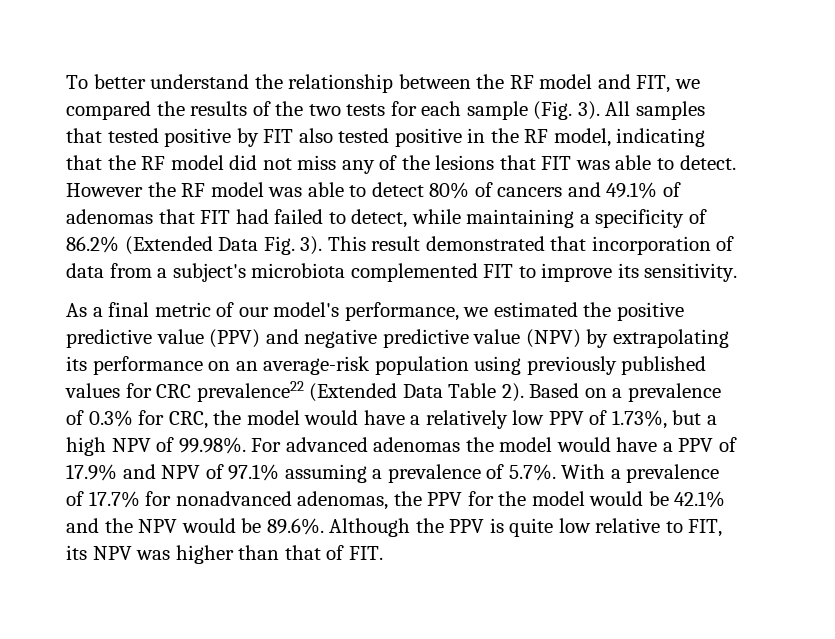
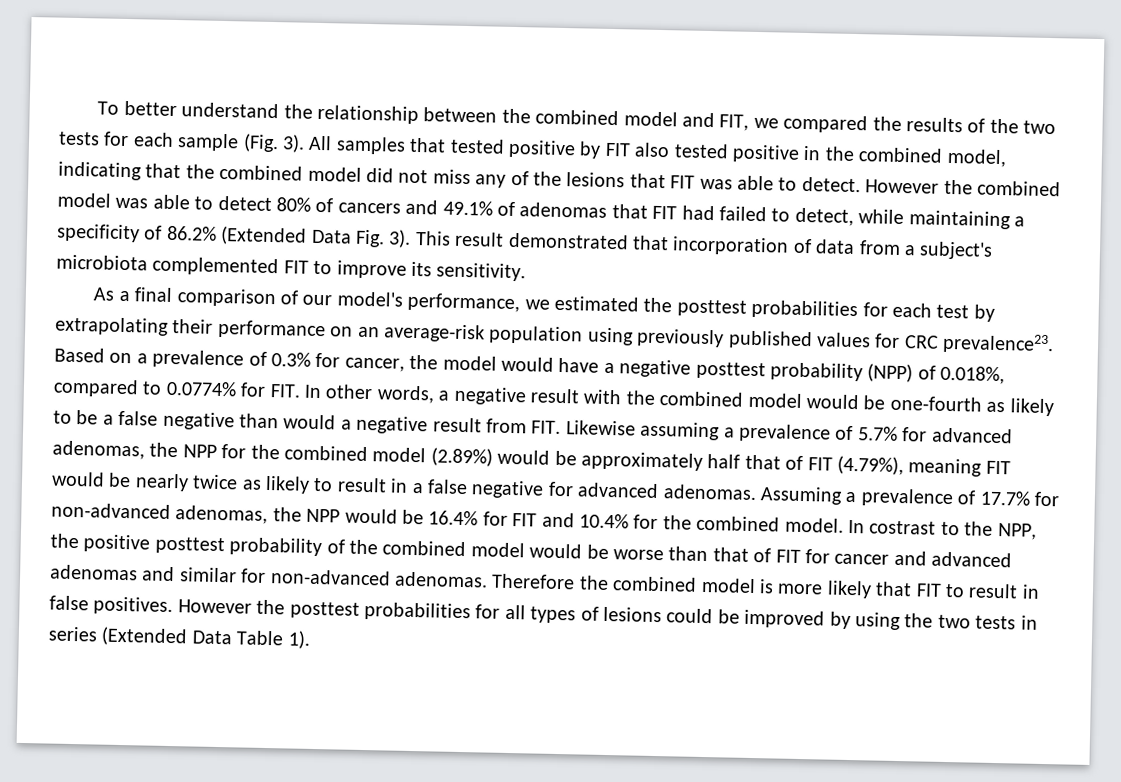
[509,75,534,89] RF -> [535,109,620,126] combined
[524,129,549,143] RF -> [858,147,944,163] combined
[141,156,166,170] RF -> [219,164,304,181] combined
[181,183,206,197] RF -> [976,180,1061,197] combined
[154,302,211,317] metric -> [176,288,277,308] comparison
[616,302,684,321] [66,329,581,348] positive predictive value (PPV) and negative predictive value (NPV) -> [676,299,970,320] posttest probabilities for each test
[66,356,87,371] its -> [172,318,214,334] their
[196,381,524,402] prevalence22 (Extended Data Table 2). -> [942,332,1055,355] prevalence23.
[168,410,718,429] [66,437,737,456] [66,464,606,483] CRC, the model would have a relatively low PPV of 1.73%, but a high NPV of 99.98%. For advanced adenomas the model would have a PPV of 17.9% and NPV of 97.1% assuming a prevalence of 5.7%. With -> [344,354,1006,385] [53,378,1054,417] [53,410,1013,444] [52,440,1011,477] [51,471,843,505] cancer, the model would have a negative posttest probability (NPP) of 0.018%, compared to 0.0774% for FIT. In other words, a negative result with the combined model would be one-fourth as likely to be a false negative than would a negative result from FIT. Likewise assuming a prevalence of 5.7% for advanced adenomas, the NPP for the combined model (2.89%) would be approximately half that of FIT (4.79%), meaning FIT would be nearly twice as likely to result in a false negative for advanced adenomas. Assuming
[175,491,726,510] [66,518,723,537] [66,545,383,564] nonadvanced adenomas, the PPV for the model would be 42.1% and the NPV would be 89.6%. Although the PPV is quite low relative to FIT, its NPV was higher than that of FIT. -> [51,502,1037,540] [50,533,1013,568] [50,564,1040,599] [49,595,1038,631] [48,626,311,649] non-advanced adenomas, the NPP would be 16.4% for FIT and 10.4% for the combined model. In costrast to the NPP, the positive posttest probability of the combined model would be worse than that of FIT for cancer and advanced adenomas and similar for non-advanced adenomas. Therefore the combined model is more likely that FIT to result in false positives. However the posttest probabilities for all types of lesions could be improved by using the two tests in series (Extended Data Table 1).

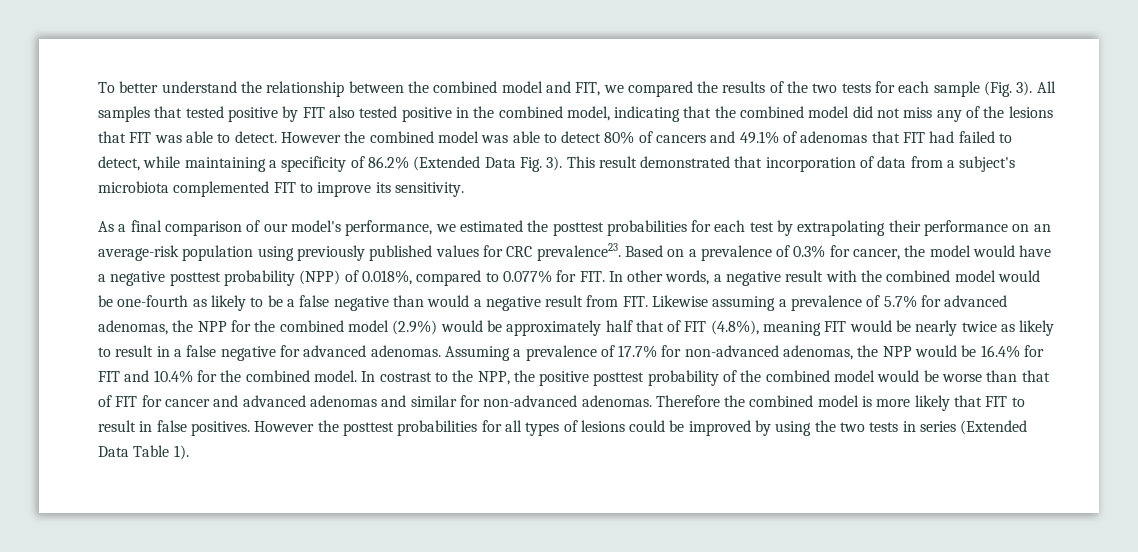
[165,380,237,397] 0.0774% -> [502,270,552,283] 0.077%
[430,447,493,467] (2.89%) -> [392,320,438,335] (2.9%)
[836,455,904,476] (4.79%), -> [710,320,759,335] (4.8%),

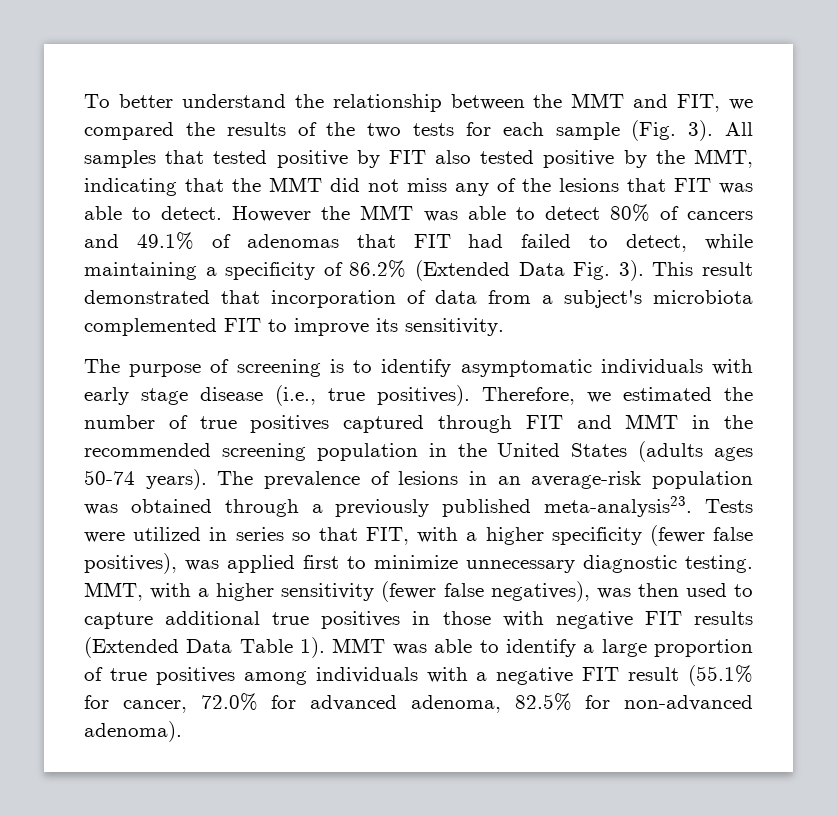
[433,81,543,93] combined model -> [571,93,625,108] MMT
[455,106,610,121] in the combined model, -> [623,149,753,168] by the MMT,
[740,106,850,118] combined model -> [269,177,322,192] MMT
[369,131,479,143] combined model -> [360,205,414,220] MMT
[98,220,1051,236] [98,243,1052,261] [98,270,1041,286] [98,295,1008,311] [98,320,1055,336] [98,345,1045,361] [98,370,1050,386] [98,395,1025,411] [98,420,1028,436] [98,445,189,460] As a final comparison of our model's performance, we estimated the posttest probabilities for each test by extrapolating their performance on an average-risk population using previously published values for CRC prevalence23. Based on a prevalence of 0.3% for cancer, the model would have a negative posttest probability (NPP) of 0.018%, compared to 0.077% for FIT. In other words, a negative result with the combined model would be one-fourth as likely to be a false negative than would a negative result from FIT. Likewise assuming a prevalence of 5.7% for advanced adenomas, the NPP for the combined model (2.9%) would be approximately half that of FIT (4.8%), meaning FIT would be nearly twice as likely to result in a false negative for advanced adenomas. Assuming a prevalence of 17.7% for non-advanced adenomas, the NPP would be 16.4% for FIT and 10.4% for the combined model. In costrast to the NPP, the positive posttest probability of the combined model would be worse than that of FIT for cancer and advanced adenomas and similar for non-advanced adenomas. Therefore the combined model is more likely that FIT to result in false positives. However the posttest probabilities for all types of lesions could be improved by using the two tests in series (Extended Data Table 1). -> [84,359,753,377] [84,385,753,406] [84,414,753,433] [84,441,753,462] [84,469,754,490] [84,496,753,517] [84,525,753,546] [84,553,753,574] [84,581,753,602] [84,611,753,629] [84,637,754,658] [84,665,753,686] [84,693,753,713] [84,721,182,742] The purpose of screening is to identify asymptomatic individuals with early stage disease (i.e., true positives). Therefore, we estimated the number of true positives captured through FIT and MMT in the recommended screening population in the United States (adults ages 50-74 years). The prevalence of lesions in an average-risk population was obtained through a previously published meta-analysis23. Tests were utilized in series so that FIT, with a higher specificity (fewer false positives), was applied first to minimize unnecessary diagnostic testing. MMT, with a higher sensitivity (fewer false negatives), was then used to capture additional true positives in those with negative FIT results (Extended Data Table 1). MMT was able to identify a large proportion of true positives among individuals with a negative FIT result (55.1% for cancer, 72.0% for advanced adenoma, 82.5% for non-advanced adenoma).

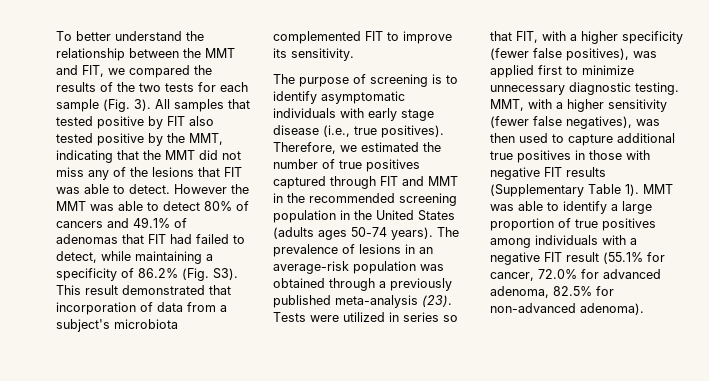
[415,260,644,281] (Extended Data Fig. 3). -> [182,268,238,281] (Fig. S3).
[544,496,693,517] meta-analysis23. -> [335,295,452,308] meta-analysis (23).
[84,637,233,658] (Extended Data -> [490,184,584,197] (Supplementary

